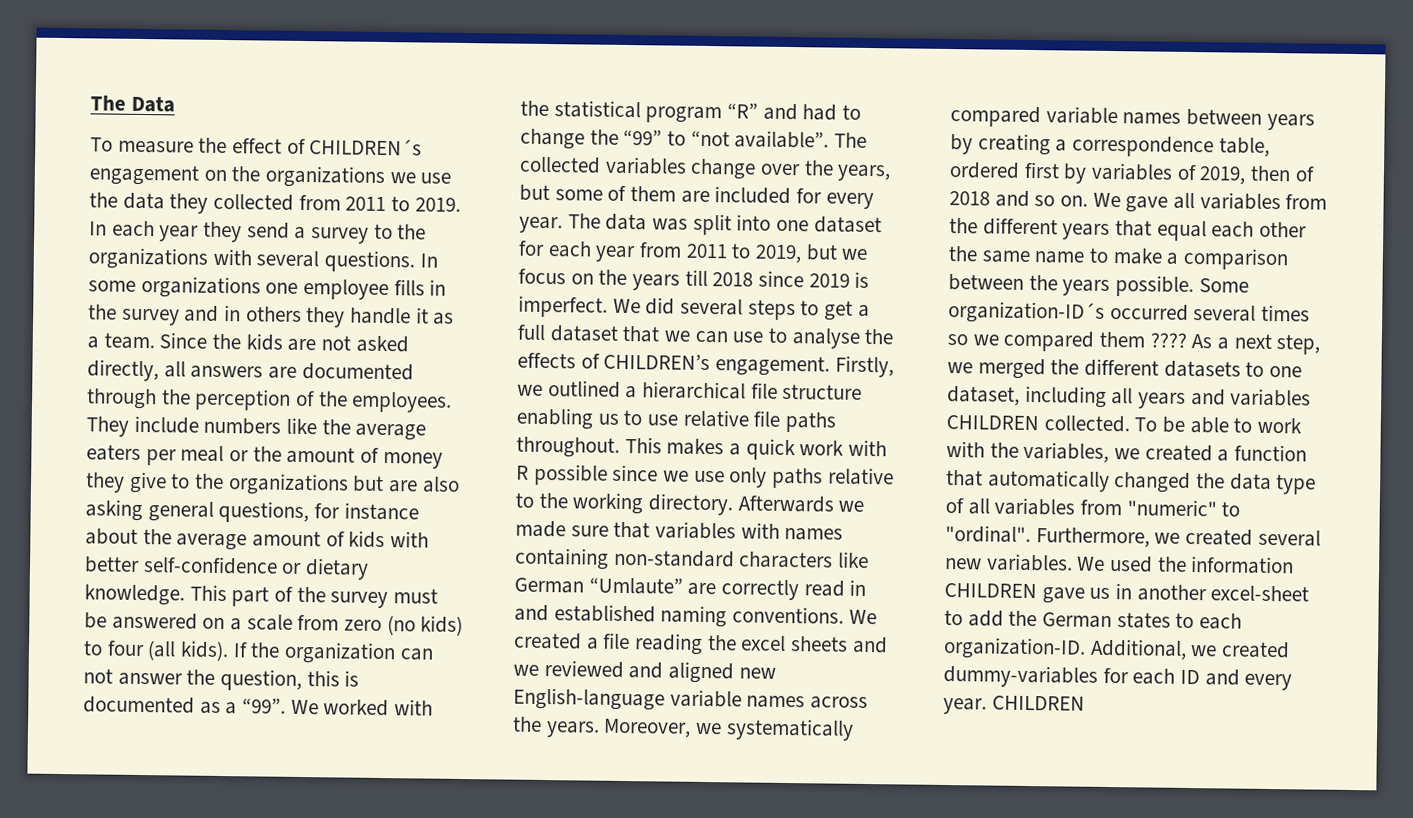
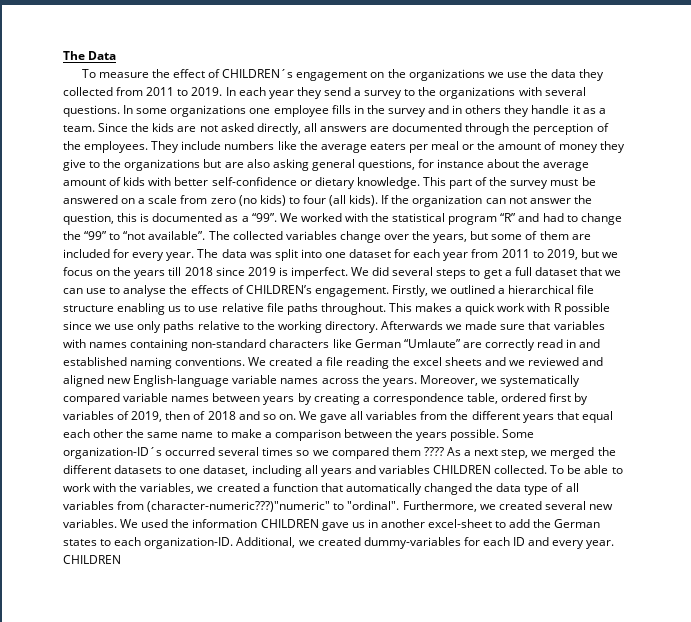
[1126,499,1217,517] "numeric" -> [147,501,331,512] (character-numeric???)"numeric"

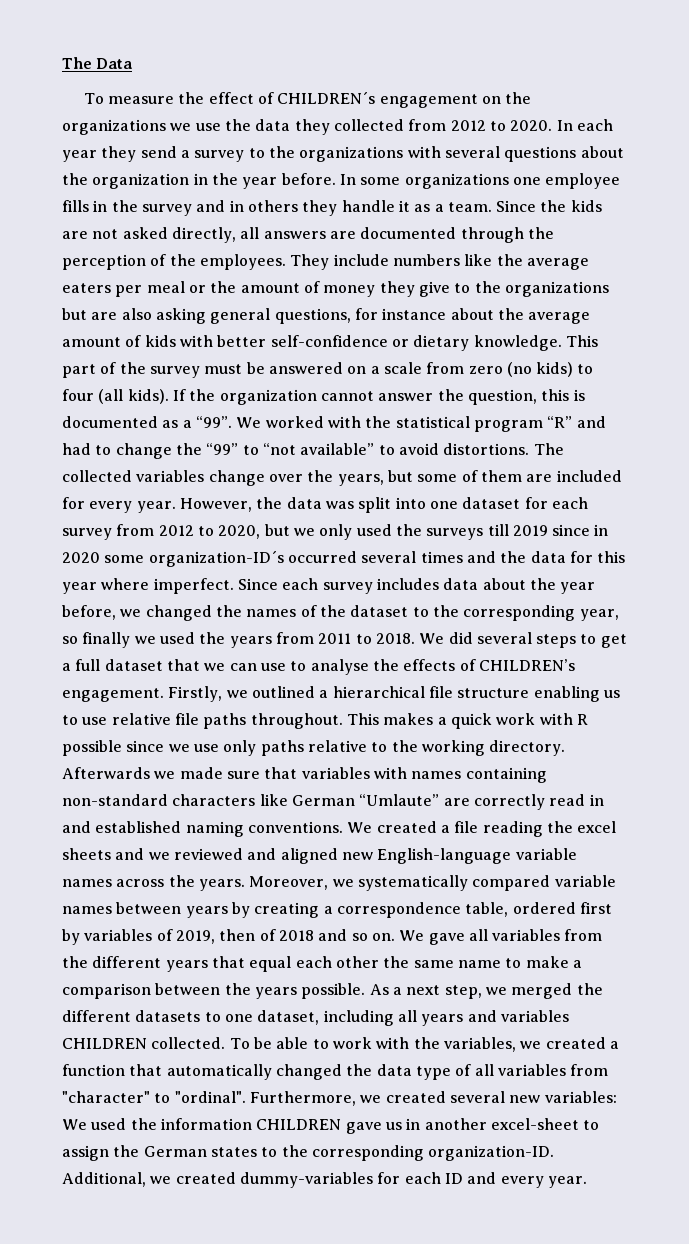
[146,87,223,96] 2011 to 2019. -> [450,120,553,131] 2012 to 2020.
[63,105,120,117] questions. -> [504,146,624,162] [62,173,336,189] questions about the organization in the year before.
[485,197,527,204] can not -> [320,391,374,401] cannot
[148,231,206,240] available”. -> [300,443,530,455] available” to avoid distortions.
[197,249,219,258] The -> [179,497,283,512] However, the
[443,249,618,261] [63,267,348,279] year from 2011 to 2019, but we focus on the years till 2018 since 2019 is imperfect. -> [62,524,609,540] [62,551,626,567] [62,578,596,594] [62,605,619,621] [62,632,415,648] survey from 2012 to 2020, but we only used the surveys till 2019 since in 2020 some organization-ID´s occurred several times and the data for this year where imperfect. Since each survey includes data about the year before, we changed the names of the dataset to the corresponding year, so finally we used the years from 2011 to 2018.
[502,429,535,438] [63,447,444,459] Some organization-ID´s occurred several times so we compared them ???? -> (366, 991) none
[147,501,331,512] (character-numeric???)"numeric" -> [62,1091,150,1103] "character"
[63,519,117,528] variables. -> [544,1091,617,1103] variables:
[509,519,531,528] add -> [62,1145,109,1161] assign
[114,537,142,546] each -> [281,1145,424,1161] the corresponding
[63,555,121,564] CHILDREN -> (587, 1182) none

